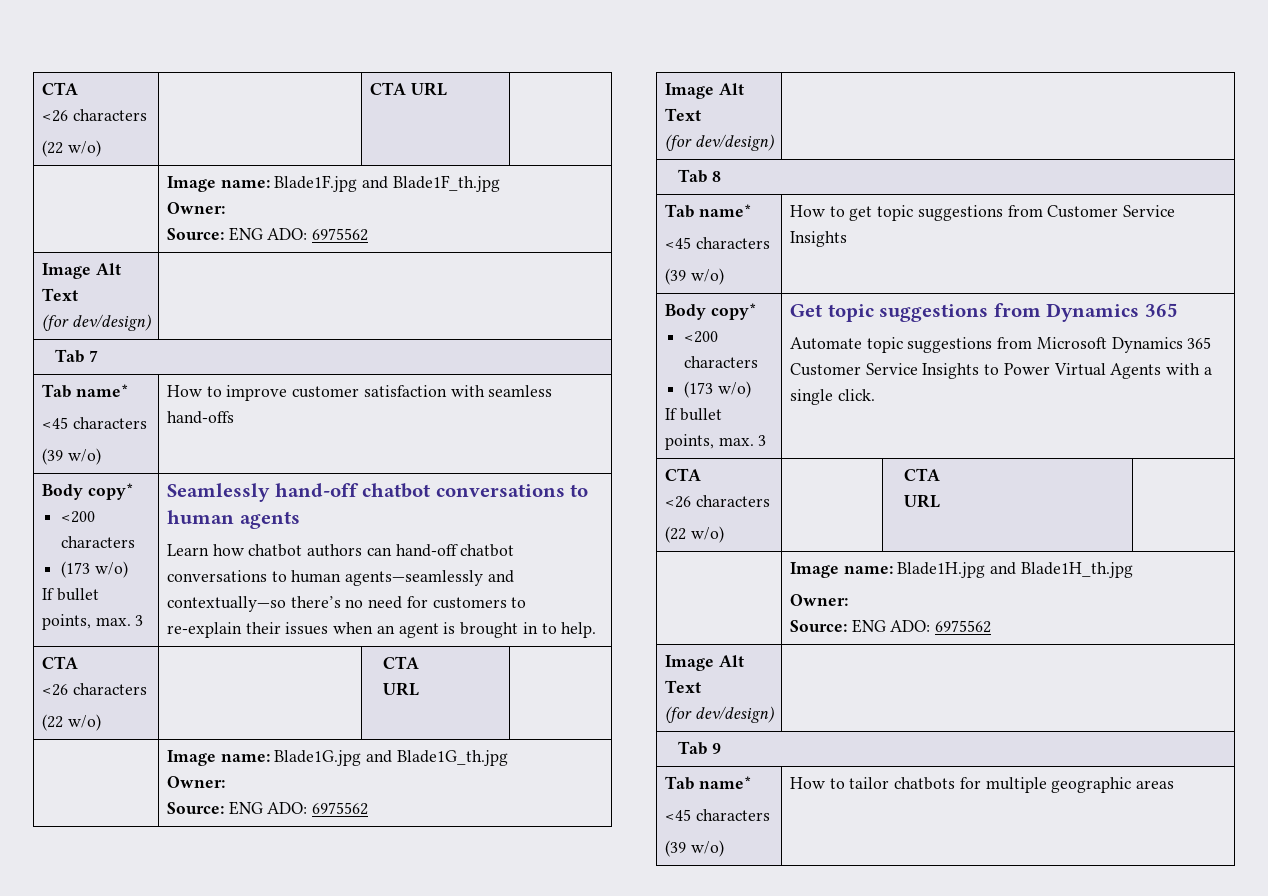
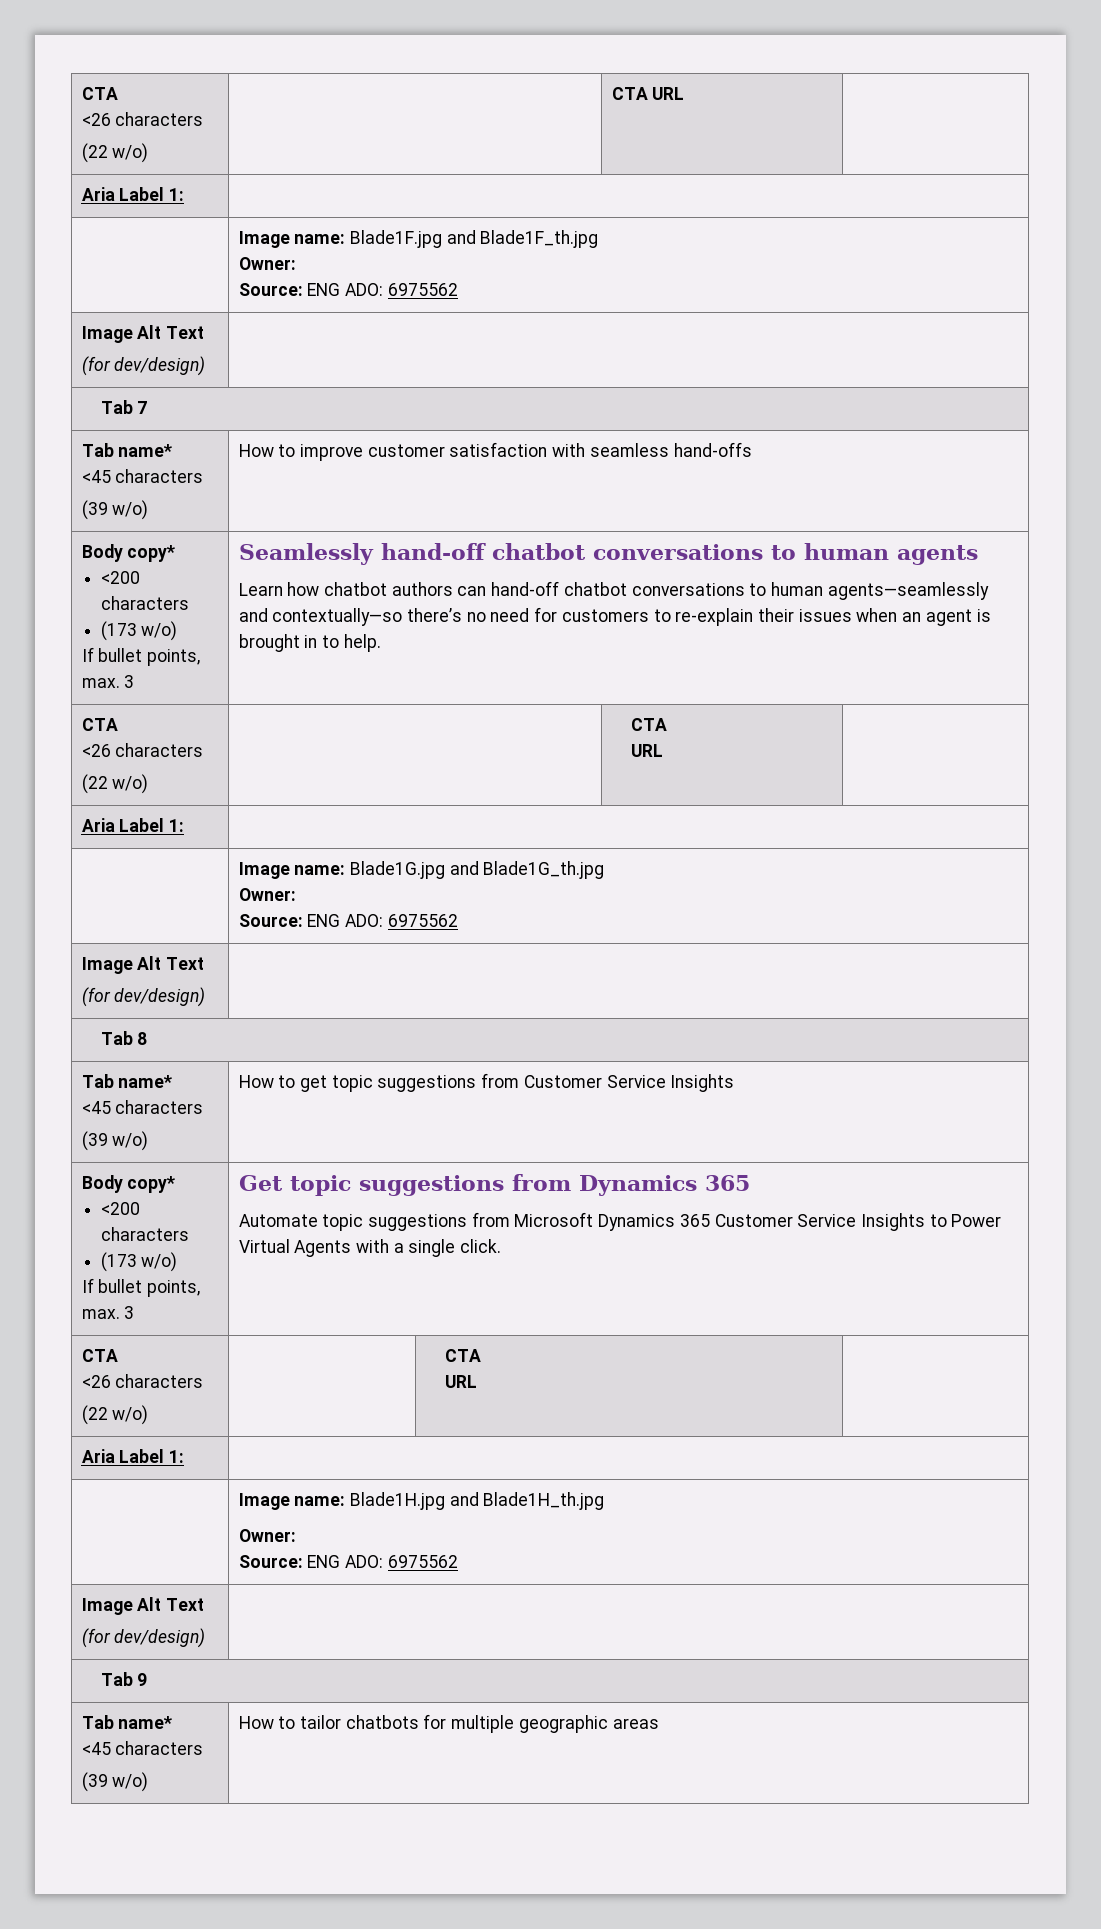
(447, 89) none -> [81,187,184,201] // Aria Label 1: |
(419, 689) none -> [81,818,184,832] // Aria Label 1: |
(940, 501) none -> [81,1449,184,1463] // Aria Label 1: |

